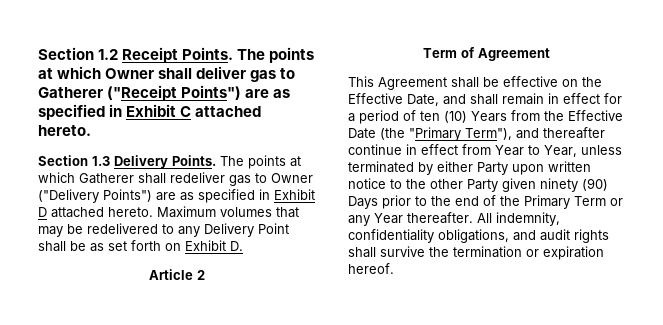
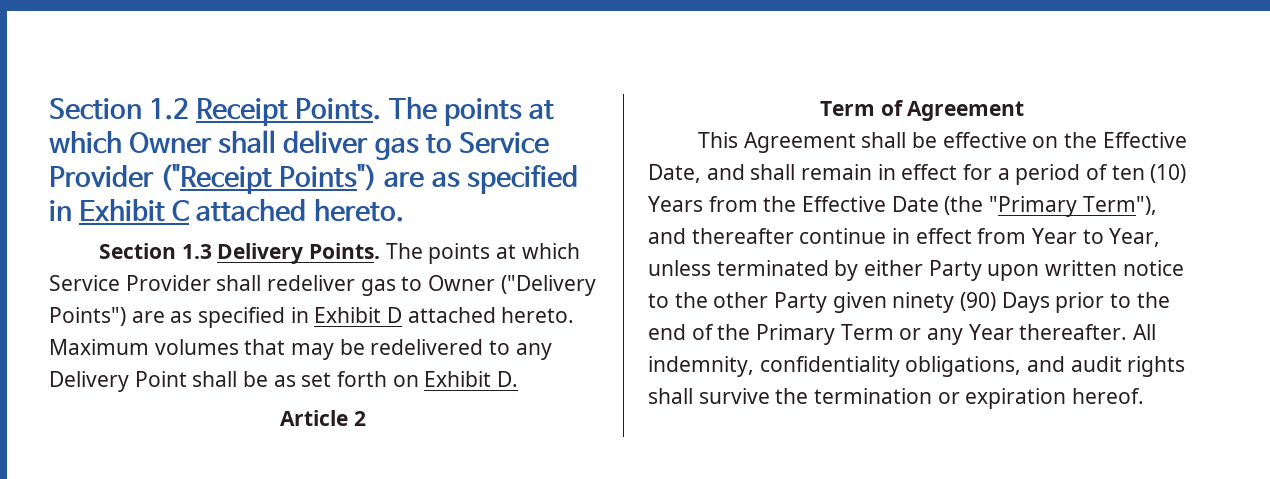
[38,87,103,98] Gatherer -> [458,132,549,154] [49,165,154,188] Service Provider
[79,173,134,184] Gatherer -> [49,275,211,291] Service Provider

